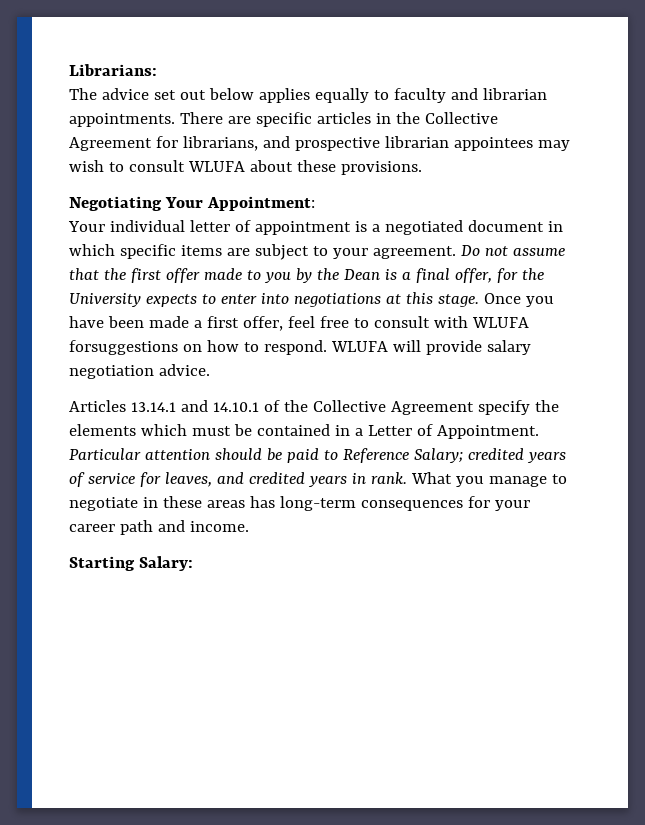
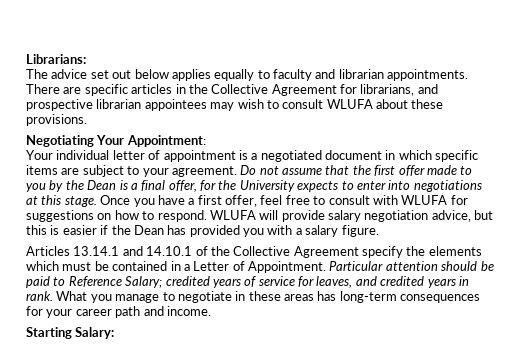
[107,316,189,328] been made -> (185, 200) none
[69,340,178,355] forsuggestions -> [450,195,468,205] [26,210,94,222] for suggestions
[158,364,210,376] advice. -> [431,210,494,222] [26,225,379,237] advice, but this is easier if the Dean has provided you with a salary figure.

